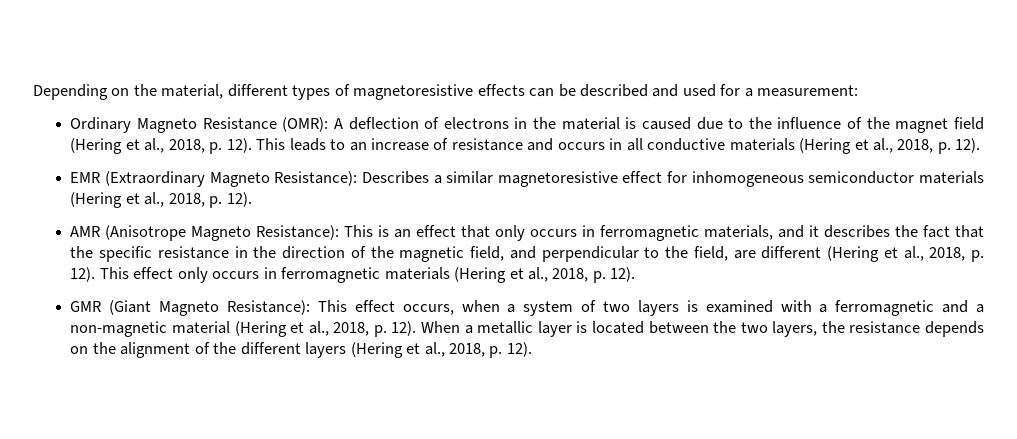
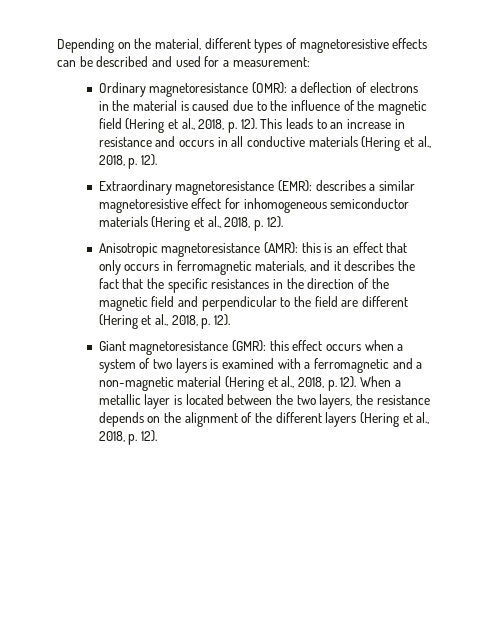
[137,117,343,133] Magneto Resistance (OMR): A -> [149,82,297,97] magnetoresistance (OMR): a
[895,118,949,133] magnet -> [377,101,427,115] magnetic
[433,138,449,150] of -> [394,119,405,129] in
[70,171,429,187] EMR (Extraordinary Magneto Resistance): Describes -> [98,180,366,195] Extraordinary magnetoresistance (EMR): describes
[70,225,374,241] AMR (Anisotrope Magneto Resistance): This -> [98,242,321,257] Anisotropic magnetoresistance (AMR): this
[157,246,229,259] resistance -> [211,279,270,289] resistances
[470,246,505,261] field, -> [151,296,175,307] field
[693,246,728,261] field, -> [314,296,338,307] field
[99,267,636,283] [70,300,454,316] This effect only occurs in ferromagnetic materials (Hering et al., 2018, p. 12). // GMR (Giant Magneto Resistance): This effect occurs, -> [98,340,362,355] // Giant magnetoresistance (GMR): this effect occurs

